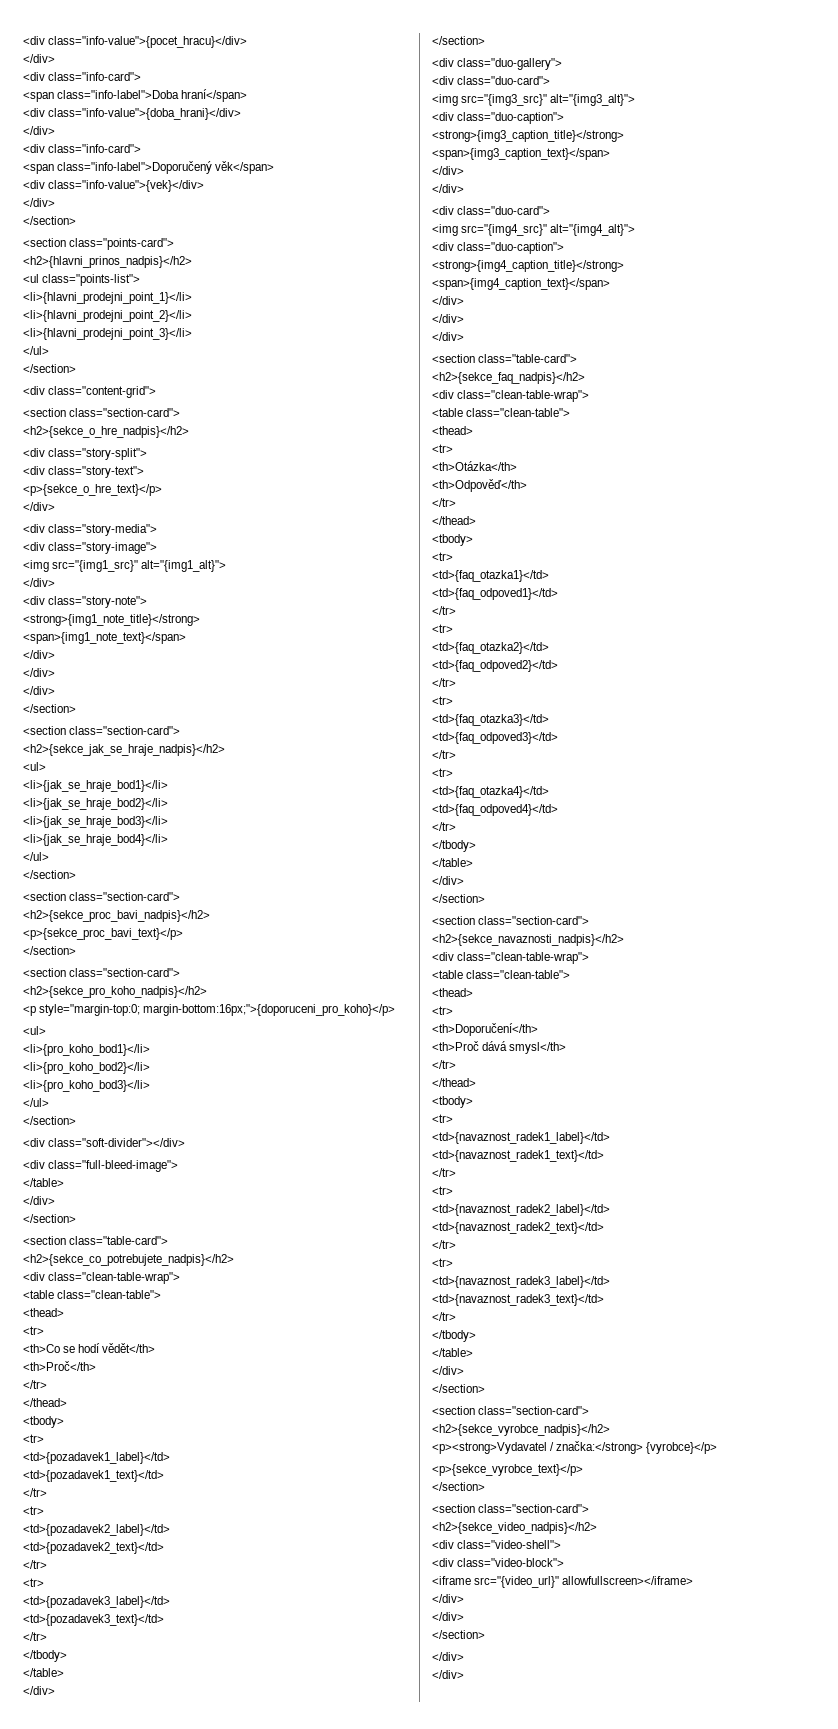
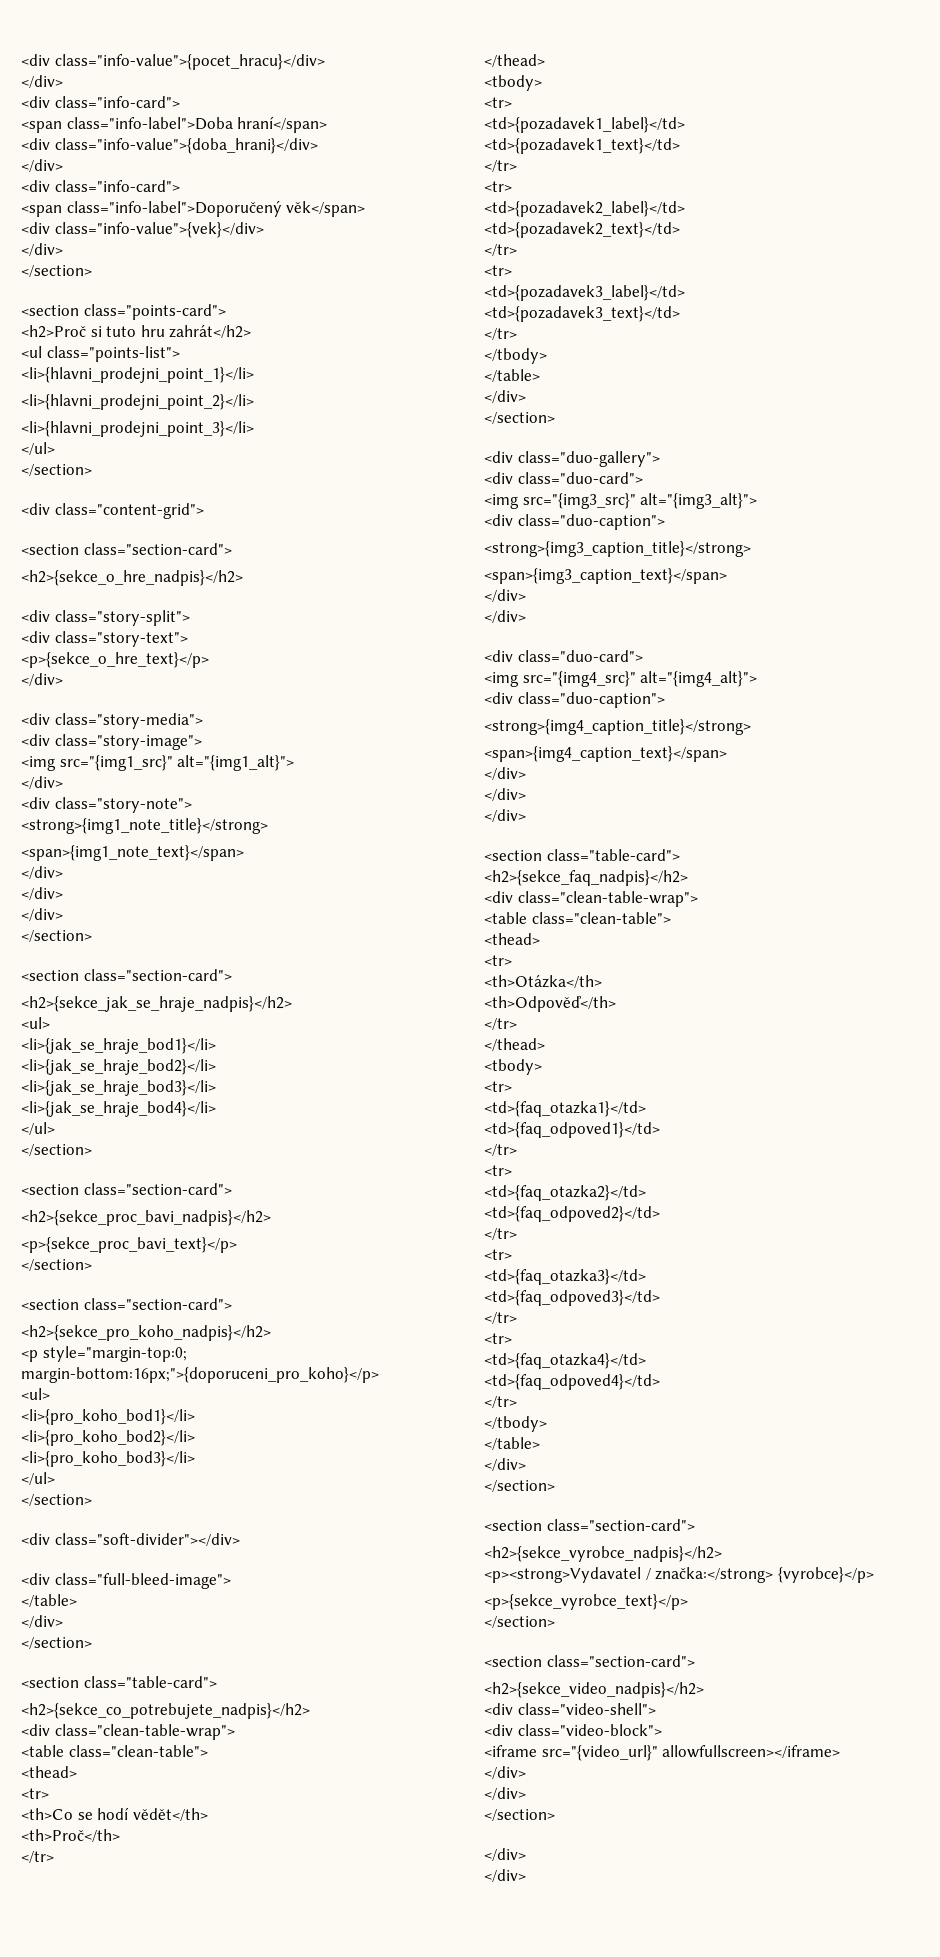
[23,256,192,268] <h2>{hlavni_prinos_nadpis}</h2> -> [21,325,252,338] <h2>Proč si tuto hru zahrát</h2>
[432,934,624,946] [432,952,590,964] [432,970,571,979] [432,988,473,997] [432,1006,453,1015] [432,1023,538,1036] [432,1041,567,1054] [432,1060,456,1069] [432,1078,476,1087] [432,1096,473,1108] [432,1114,453,1123] [432,1132,610,1144] [432,1150,604,1162] [432,1168,456,1177] [432,1186,453,1195] [432,1204,610,1216] [432,1222,604,1234] [432,1240,456,1249] [432,1258,453,1267] [432,1276,610,1288] [432,1294,604,1306] [432,1312,456,1321] [432,1330,476,1342] [432,1348,473,1357] [432,1366,464,1375] [432,1384,485,1393] [432,1406,590,1415] // <h2>{sekce_navaznosti_nadpis}</h2> // <div class="clean-table-wrap"> // <table class="clean-table"> // <thead> // <tr> // <th>Doporučení</th> // <th>Proč dává smysl</th> // </tr> // </thead> // <tbody> // <tr> // <td>{navaznost_radek1_label}</td> // <td>{navaznost_radek1_text}</td> // </tr> // <tr> // <td>{navaznost_radek2_label}</td> // <td>{navaznost_radek2_text}</td> // </tr> // <tr> // <td>{navaznost_radek3_label}</td> // <td>{navaznost_radek3_text}</td> // </tr> // </tbody> // </table> // </div> // </section> // <section class="section-card"> -> (695, 1525) none

